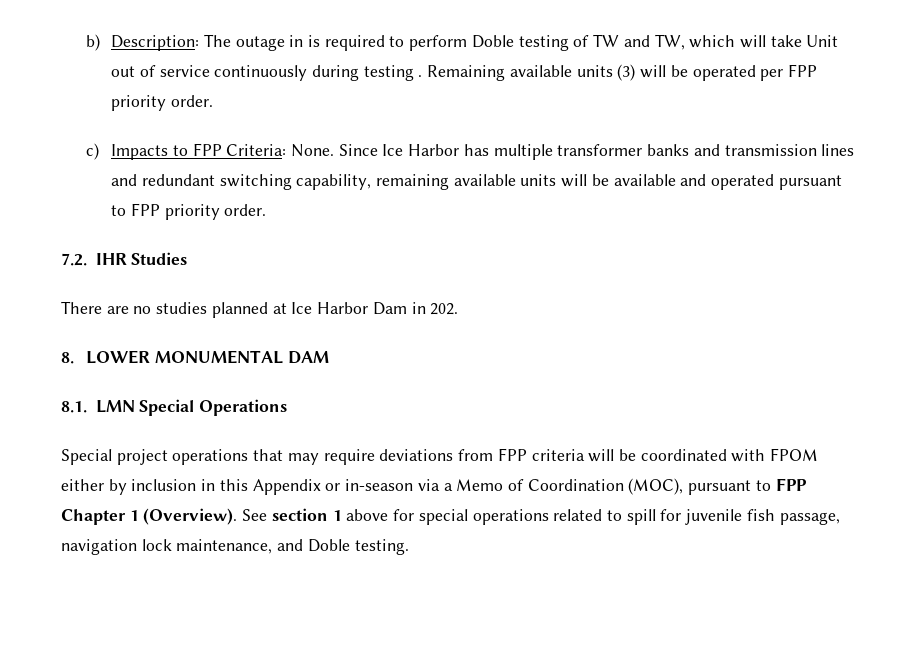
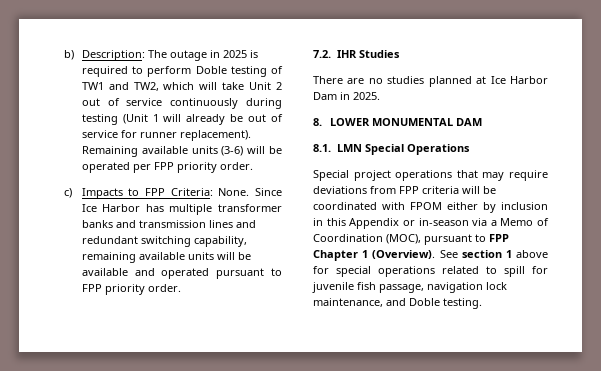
(304, 41) none -> [222,50,247,58] 2025
[593,34,685,50] TW and TW, -> [81,82,159,91] TW1 and TW2,
(839, 41) none -> [276,82,283,90] 2
[418,75,423,77] . -> [122,114,284,125] [81,130,251,141] (Unit 1 will already be out of service for runner replacement).
[617,64,636,81] (3) -> [221,146,244,156] (3-6)
[430,303,459,315] 202. -> [353,92,380,100] 2025.

